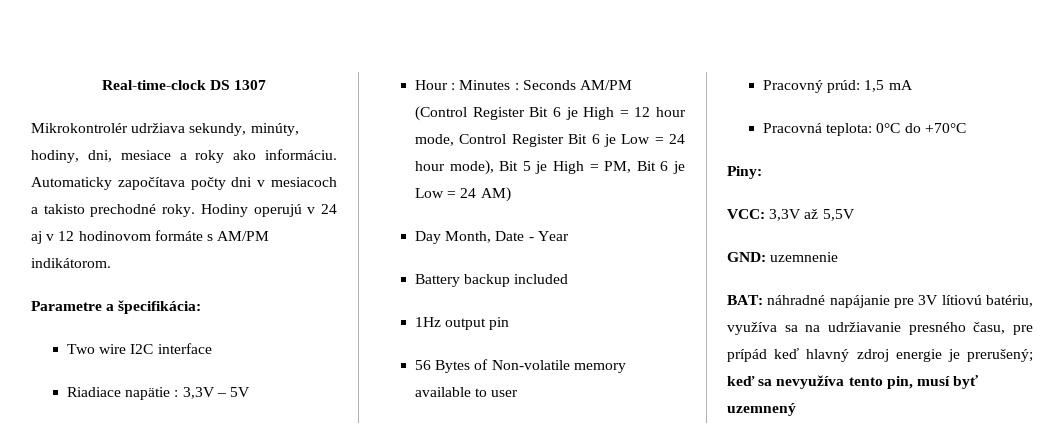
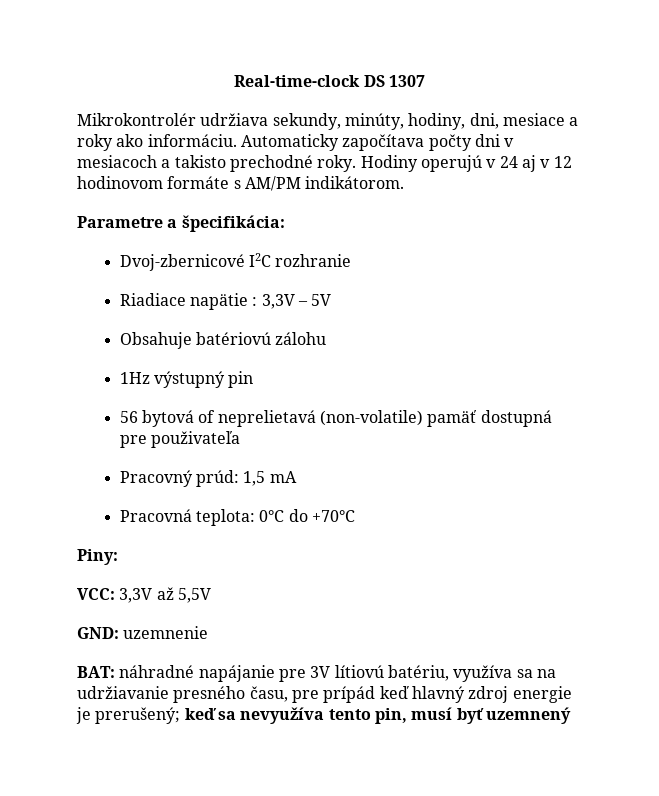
[67,343,212,354] Two wire I2C interface -> [119,253,352,271] Dvoj-zbernicové I2C rozhranie
[415,80,632,90] [415,106,686,121] [415,134,685,147] [415,160,685,175] [415,187,511,202] [415,231,569,244] [415,274,569,287] Hour : Minutes : Seconds AM/PM (Control Register Bit 6 je High = 12 hour mode, Control Register Bit 6 je Low = 24 hour mode), Bit 5 je High = PM, Bit 6 je Low = 24 AM) // Day Month, Date - Year // Battery backup included -> [119,332,327,349] Obsahuje batériovú zálohu
[445,318,487,330] output -> [154,371,226,388] výstupný
[435,359,626,373] [415,387,519,397] Bytes of Non-volatile memory available to user -> [142,410,552,427] [119,431,241,448] bytová of neprelietavá (non-volatile) pamäť dostupná pre použivateľa

